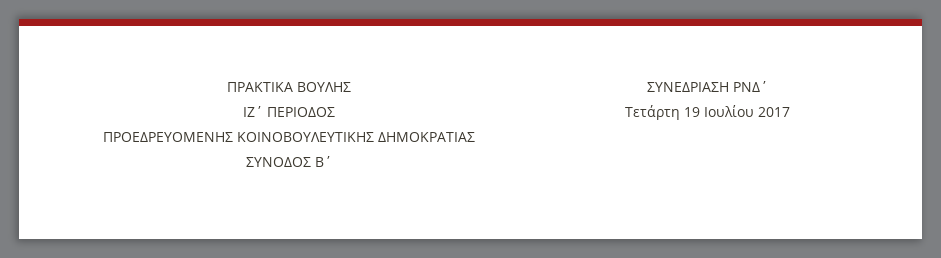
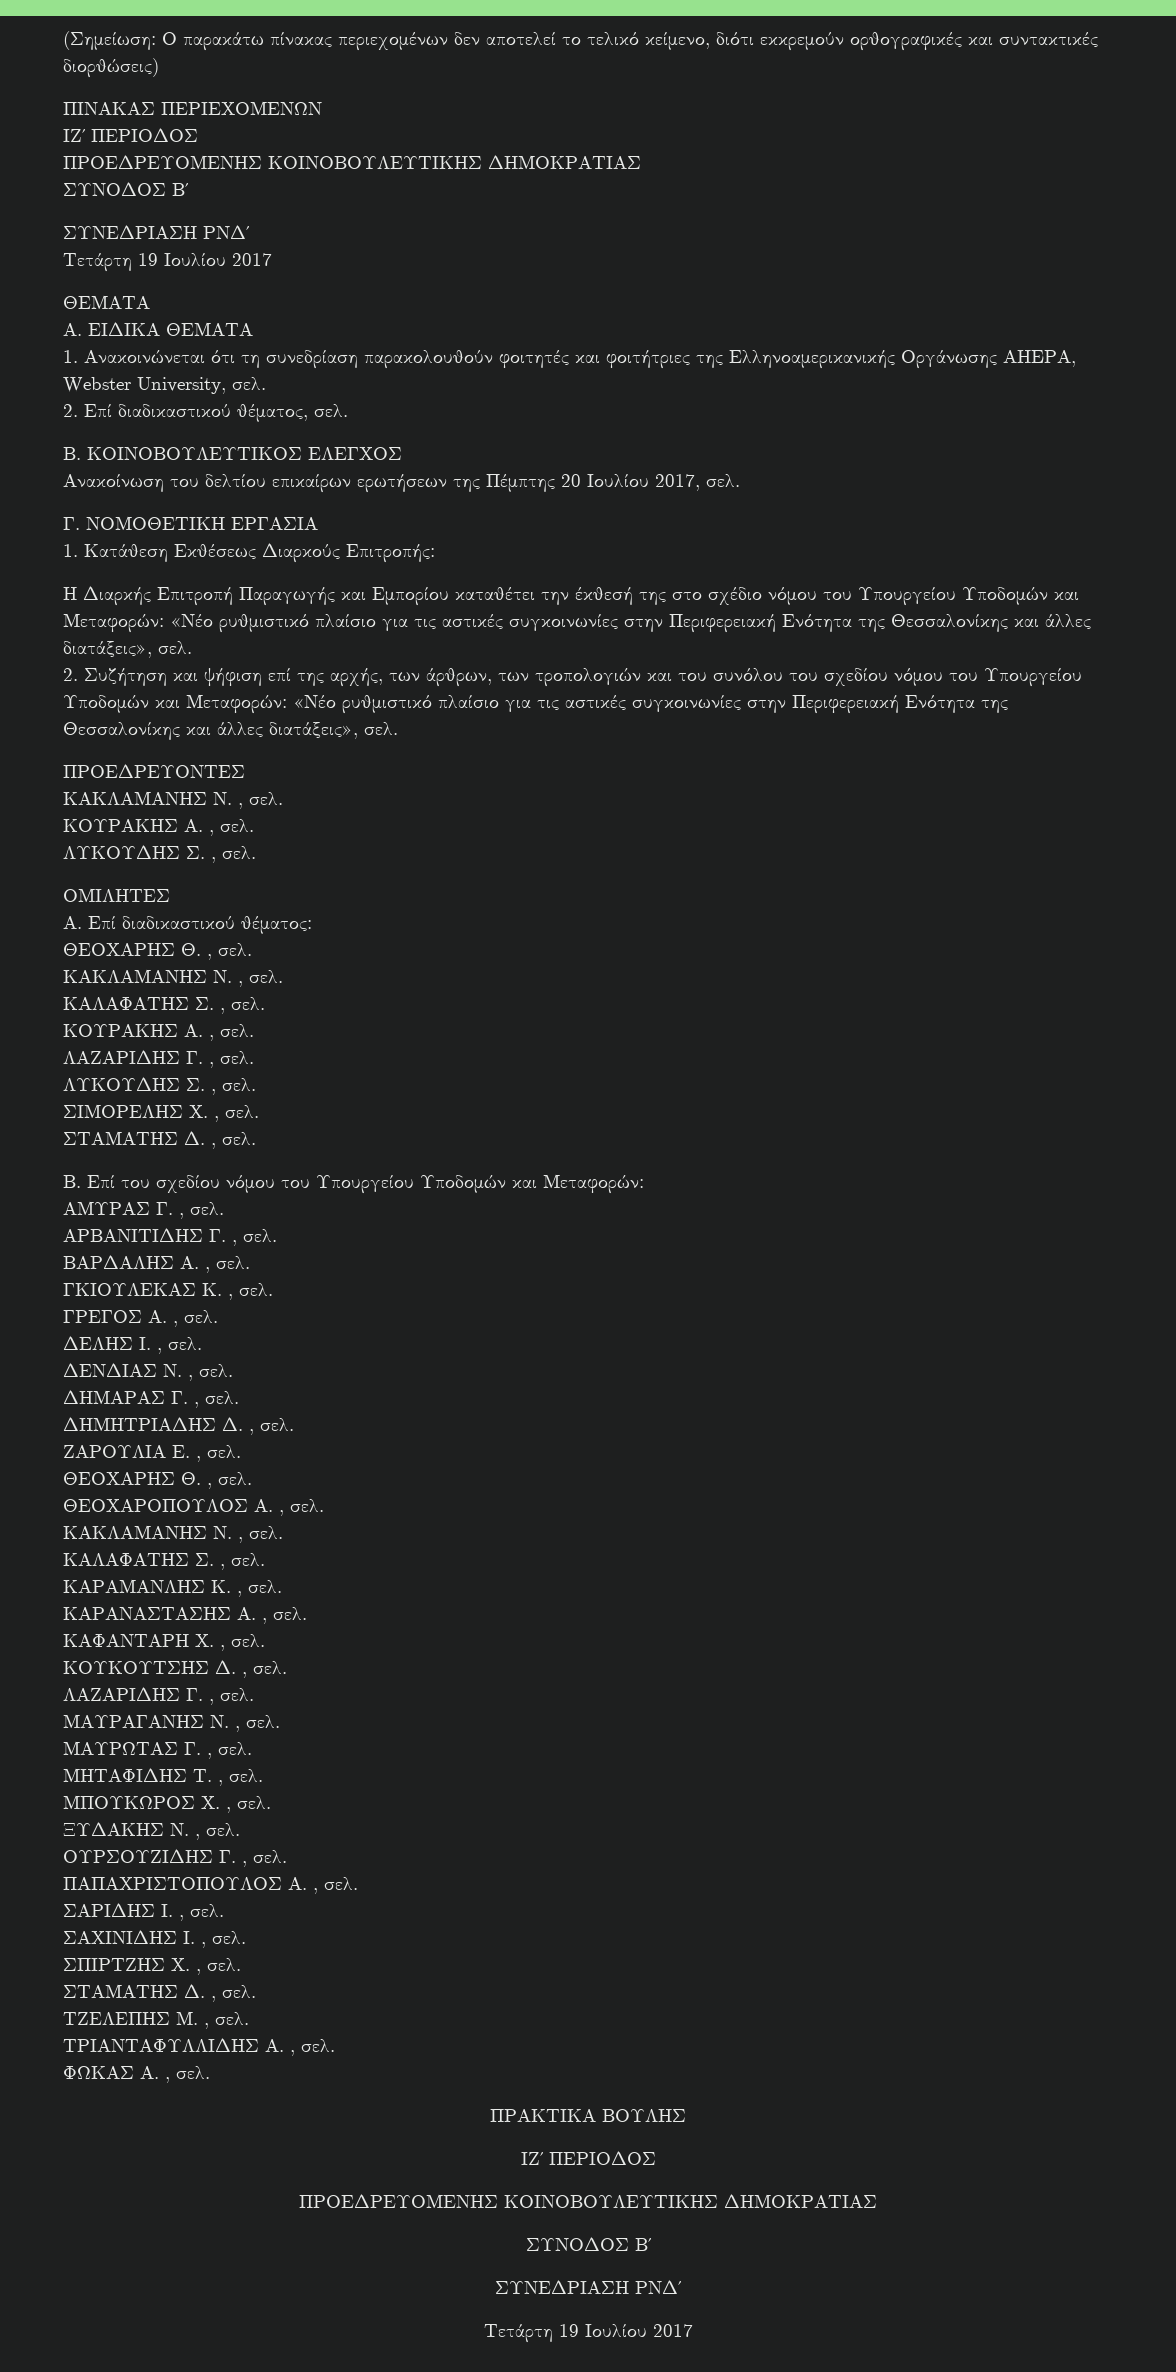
(226, 87) none -> [63,31,1098,51] [63,58,159,78] [63,101,322,115] [63,127,198,142] [63,154,641,169] [63,181,189,196] [63,224,250,239] [63,253,272,272] [63,295,150,309] [63,321,253,336] [63,350,1076,369] [63,377,266,394] [63,404,348,422] [63,447,402,460] [63,474,740,493] [63,516,318,530] [63,542,435,563] [63,585,1079,606] [63,613,1091,633] [63,641,192,658] [63,668,1082,687] [63,694,1008,714] [63,722,398,740] [63,763,245,778] [63,791,283,809] [63,819,254,836] [63,844,256,863] [63,888,170,902] [63,916,312,934] [63,943,252,960] [63,969,283,987] [63,997,265,1014] [63,1024,254,1041] [63,1049,254,1068] [63,1076,256,1095] [63,1104,259,1122] [63,1130,256,1149] [63,1174,644,1194] [63,1201,224,1219] [63,1227,277,1246] [63,1254,250,1273] [63,1283,273,1300] [63,1310,218,1327] [63,1335,202,1354] [63,1362,233,1381] [63,1389,239,1408] [63,1416,294,1435] [63,1445,241,1462] [63,1472,252,1489] [63,1499,324,1516] [63,1525,283,1543] [63,1553,265,1570] [63,1579,282,1597] [63,1607,307,1624] [63,1634,265,1651] [63,1659,287,1678] [63,1686,254,1705] [63,1714,280,1732] [63,1741,252,1759] [63,1767,263,1786] [63,1795,271,1813] [63,1821,240,1840] [63,1848,287,1867] [63,1877,358,1894] [63,1902,224,1921] [63,1929,246,1948] [63,1958,241,1975] [63,1983,256,2002] [63,2011,249,2029] [63,2037,335,2056] [63,2066,210,2083] (Σημείωση: Ο παρακάτω πίνακας περιεχομένων δεν αποτελεί το τελικό κείμενο, διότι εκκρεμούν ορθογραφικές και συντακτικές διορθώσεις) // ΠΙΝΑΚΑΣ ΠΕΡΙΕΧΟΜΕΝΩΝ // ΙΖ΄ ΠΕΡΙΟΔΟΣ // ΠΡΟΕΔΡΕΥΟΜΕΝΗΣ ΚΟΙΝΟΒΟΥΛΕΥΤΙΚΗΣ ΔΗΜΟΚΡΑΤΙΑΣ // ΣΥΝΟΔΟΣ Β΄ // ΣΥΝΕΔΡΙΑΣΗ ΡΝΔ΄ // Τετάρτη 19 Ιουλίου 2017 // ΘΕΜΑΤΑ // Α. ΕΙΔΙΚΑ ΘΕΜΑΤΑ // 1. Ανακοινώνεται ότι τη συνεδρίαση παρακολουθούν φοιτητές και φοιτήτριες της Ελληνοαμερικανικής Οργάνωσης AHEPA, Webster University, σελ. // 2. Επί διαδικαστικού θέματος, σελ. // Β. ΚΟΙΝΟΒΟΥΛΕΥΤΙΚΟΣ ΕΛΕΓΧΟΣ // Ανακοίνωση του δελτίου επικαίρων ερωτήσεων της Πέμπτης 20 Ιουλίου 2017, σελ. // Γ. ΝΟΜΟΘΕΤΙΚΗ ΕΡΓΑΣΙΑ // 1. Κατάθεση Εκθέσεως Διαρκούς Επιτροπής: // Η Διαρκής Επιτροπή Παραγωγής και Εμπορίου καταθέτει την έκθεσή της στο σχέδιο νόμου του Υπουργείου Υποδομών και Μεταφορών: «Νέο ρυθμιστικό πλαίσιο για τις αστικές συγκοινωνίες στην Περιφερειακή Ενότητα της Θεσσαλονίκης και άλλες διατάξεις», σελ. // 2. Συζήτηση και ψήφιση επί της αρχής, των άρθρων, των τροπολογιών και του συνόλου του σχεδίου νόμου του Υπουργείου Υποδομών και Μεταφορών: «Νέο ρυθμιστικό πλαίσιο για τις αστικές συγκοινωνίες στην Περιφερειακή Ενότητα της Θεσσαλονίκης και άλλες διατάξεις», σελ. // ΠΡΟΕΔΡΕΥΟΝΤΕΣ // ΚΑΚΛΑΜΑΝΗΣ Ν. , σελ. // ΚΟΥΡΑΚΗΣ Α. , σελ. // ΛΥΚΟΥΔΗΣ Σ. , σελ. // ΟΜΙΛΗΤΕΣ // Α. Επί διαδικαστικού θέματος: // ΘΕΟΧΑΡΗΣ Θ. , σελ. // ΚΑΚΛΑΜΑΝΗΣ Ν. , σελ. // ΚΑΛΑΦΑΤΗΣ Σ. , σελ. // ΚΟΥΡΑΚΗΣ Α. , σελ. // ΛΑΖΑΡΙΔΗΣ Γ. , σελ. // ΛΥΚΟΥΔΗΣ Σ. , σελ. // ΣΙΜΟΡΕΛΗΣ Χ. , σελ. // ΣΤΑΜΑΤΗΣ Δ. , σελ. // Β. Επί του σχεδίου νόμου του Υπουργείου Υποδομών και Μεταφορών: // ΑΜΥΡΑΣ Γ. , σελ. // ΑΡΒΑΝΙΤΙΔΗΣ Γ. , σελ. // ΒΑΡΔΑΛΗΣ Α. , σελ. // ΓΚΙΟΥΛΕΚΑΣ Κ. , σελ. // ΓΡΕΓΟΣ Α. , σελ. // ΔΕΛΗΣ Ι. , σελ. // ΔΕΝΔΙΑΣ Ν. , σελ. // ΔΗΜΑΡΑΣ Γ. , σελ. // ΔΗΜΗΤΡΙΑΔΗΣ Δ. , σελ. // ΖΑΡΟΥΛΙΑ Ε. , σελ. // ΘΕΟΧΑΡΗΣ Θ. , σελ. // ΘΕΟΧΑΡΟΠΟΥΛΟΣ Α. , σελ. // ΚΑΚΛΑΜΑΝΗΣ Ν. , σελ. // ΚΑΛΑΦΑΤΗΣ Σ. , σελ. // ΚΑΡΑΜΑΝΛΗΣ Κ. , σελ. // ΚΑΡΑΝΑΣΤΑΣΗΣ Α. , σελ. // ΚΑΦΑΝΤΑΡΗ Χ. , σελ. // ΚΟΥΚΟΥΤΣΗΣ Δ. , σελ. // ΛΑΖΑΡΙΔΗΣ Γ. , σελ. // ΜΑΥΡΑΓΑΝΗΣ Ν. , σελ. // ΜΑΥΡΩΤΑΣ Γ. , σελ. // ΜΗΤΑΦΙΔΗΣ Τ. , σελ. // ΜΠΟΥΚΩΡΟΣ Χ. , σελ. // ΞΥΔΑΚΗΣ Ν. , σελ. // ΟΥΡΣΟΥΖΙΔΗΣ Γ. , σελ. // ΠΑΠΑΧΡΙΣΤΟΠΟΥΛΟΣ Α. , σελ. // ΣΑΡΙΔΗΣ Ι. , σελ. // ΣΑΧΙΝΙΔΗΣ Ι. , σελ. // ΣΠΙΡΤΖΗΣ Χ. , σελ. // ΣΤΑΜΑΤΗΣ Δ. , σελ. // ΤΖΕΛΕΠΗΣ Μ. , σελ. // ΤΡΙΑΝΤΑΦΥΛΛΙΔΗΣ Α. , σελ. // ΦΩΚΑΣ Α. , σελ. //

